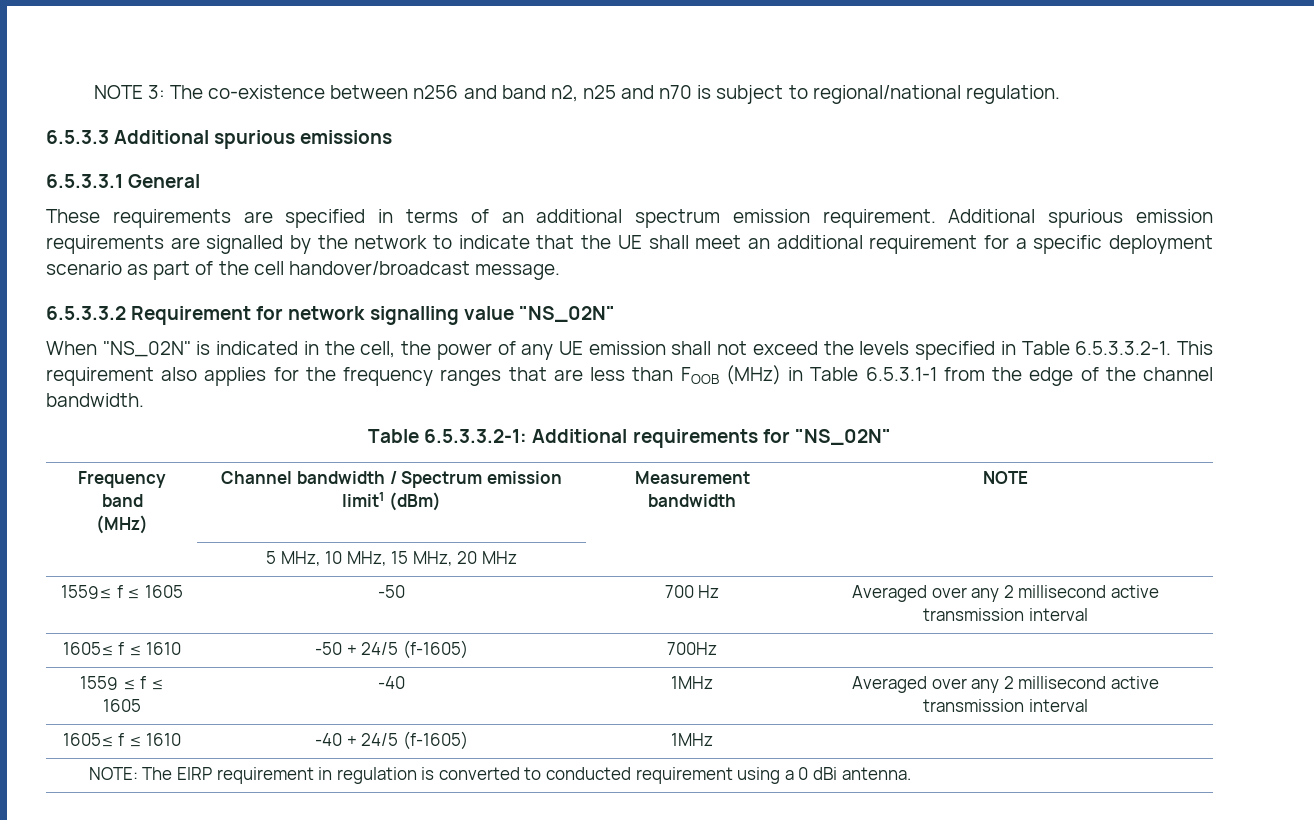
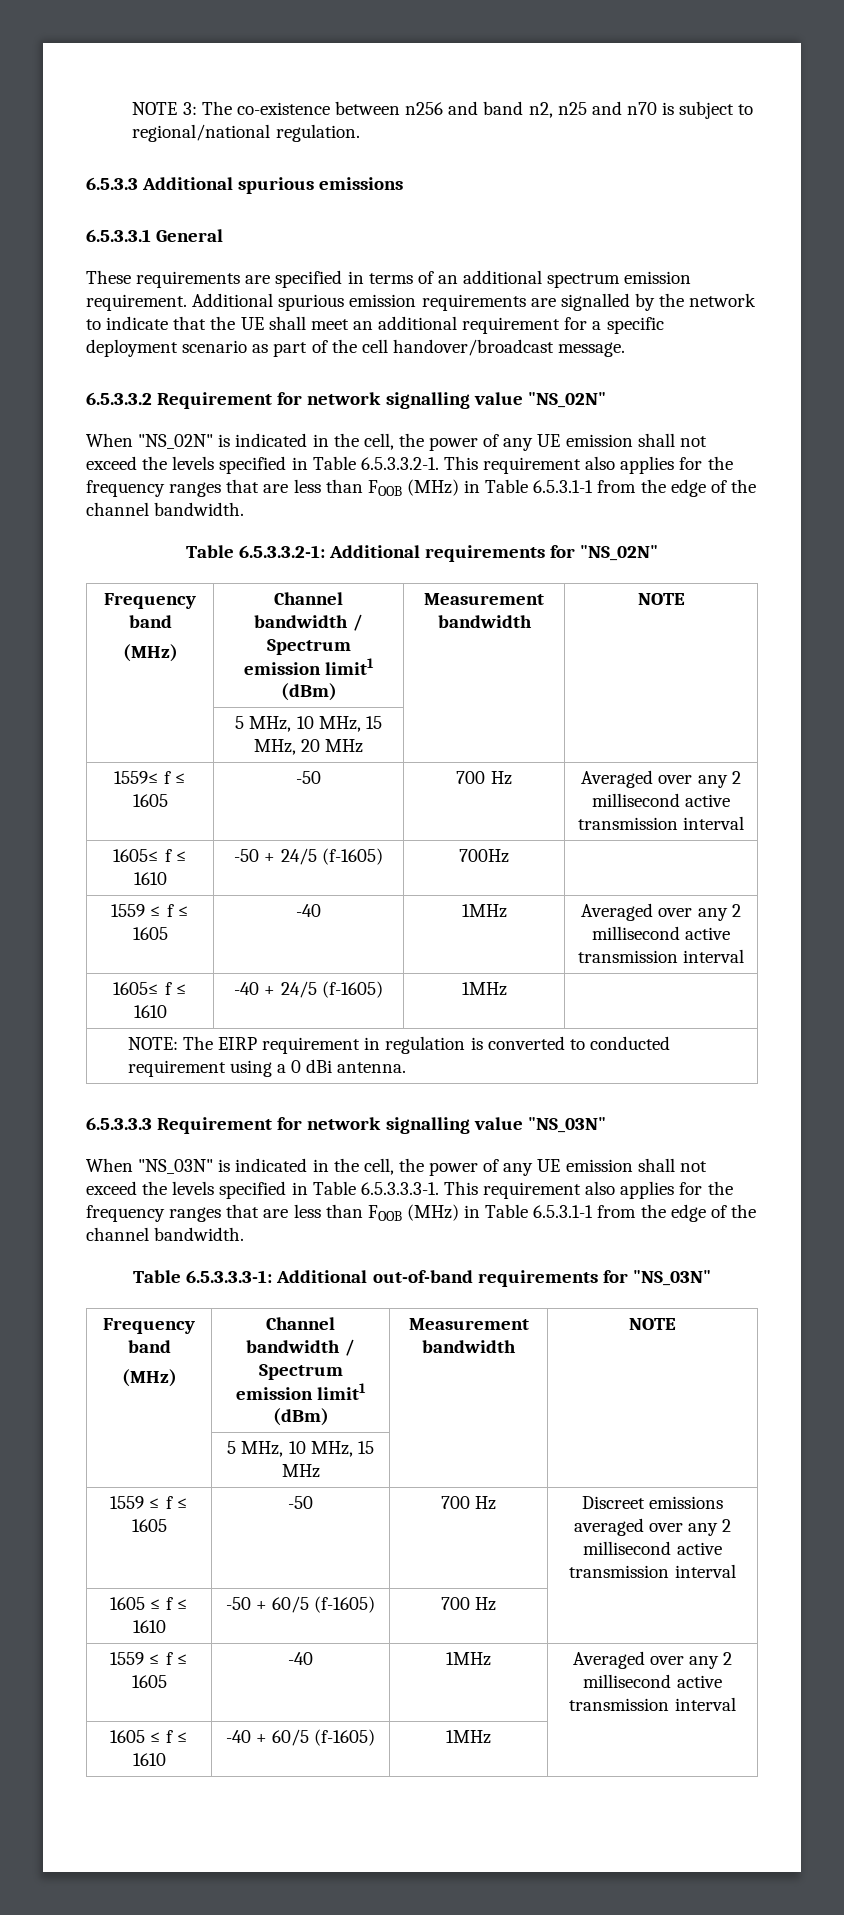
(911, 773) none -> [86,1117,606,1134] [86,1158,707,1176] [86,1181,733,1199] [86,1204,756,1222] [86,1227,245,1241] [133,1270,711,1287] [103,1318,195,1334] [127,1340,171,1353] [121,1369,177,1387] [266,1317,335,1330] [246,1339,355,1356] [258,1364,343,1380] [235,1383,367,1400] [272,1408,329,1426] [408,1318,529,1330] [422,1340,516,1353] [629,1318,676,1330] [227,1441,374,1457] [281,1464,320,1478] [110,1496,188,1509] [131,1519,167,1532] [288,1496,313,1509] [440,1496,497,1510] [581,1496,724,1509] [573,1518,732,1536] [583,1541,722,1555] [569,1564,736,1578] [109,1597,189,1610] [132,1620,166,1633] [225,1596,376,1613] [440,1597,497,1611] [110,1652,188,1665] [131,1675,167,1688] [288,1652,313,1665] [446,1652,491,1666] [572,1651,733,1669] [583,1674,722,1688] [569,1697,736,1711] [109,1730,189,1743] [132,1753,166,1766] [225,1729,376,1746] [446,1730,491,1744] // 6.5.3.3.3 Requirement for network signalling value "NS_03N" // When "NS_03N" is indicated in the cell, the power of any UE emission shall not exceed the levels specified in Table 6.5.3.3.3-1. This requirement also applies for the frequency ranges that are less than FOOB (MHz) in Table 6.5.3.1-1 from the edge of the channel bandwidth. // Table 6.5.3.3.3-1: Additional out-of-band requirements for "NS_03N" // Frequency band // (MHz) | Channel bandwidth / Spectrum emission limit1 (dBm) | Measurement bandwidth | NOTE // | 5 MHz, 10 MHz, 15 MHz | | // 1559 ≤ f ≤ 1605 | -50 | 700 Hz | Discreet emissions averaged over any 2 millisecond active transmission interval // 1605 ≤ f ≤ 1610 | -50 + 60/5 (f-1605) | 700 Hz | // 1559 ≤ f ≤ 1605 | -40 | 1MHz | Averaged over any 2 millisecond active transmission interval // 1605 ≤ f ≤ 1610 | -40 + 60/5 (f-1605) | 1MHz |

